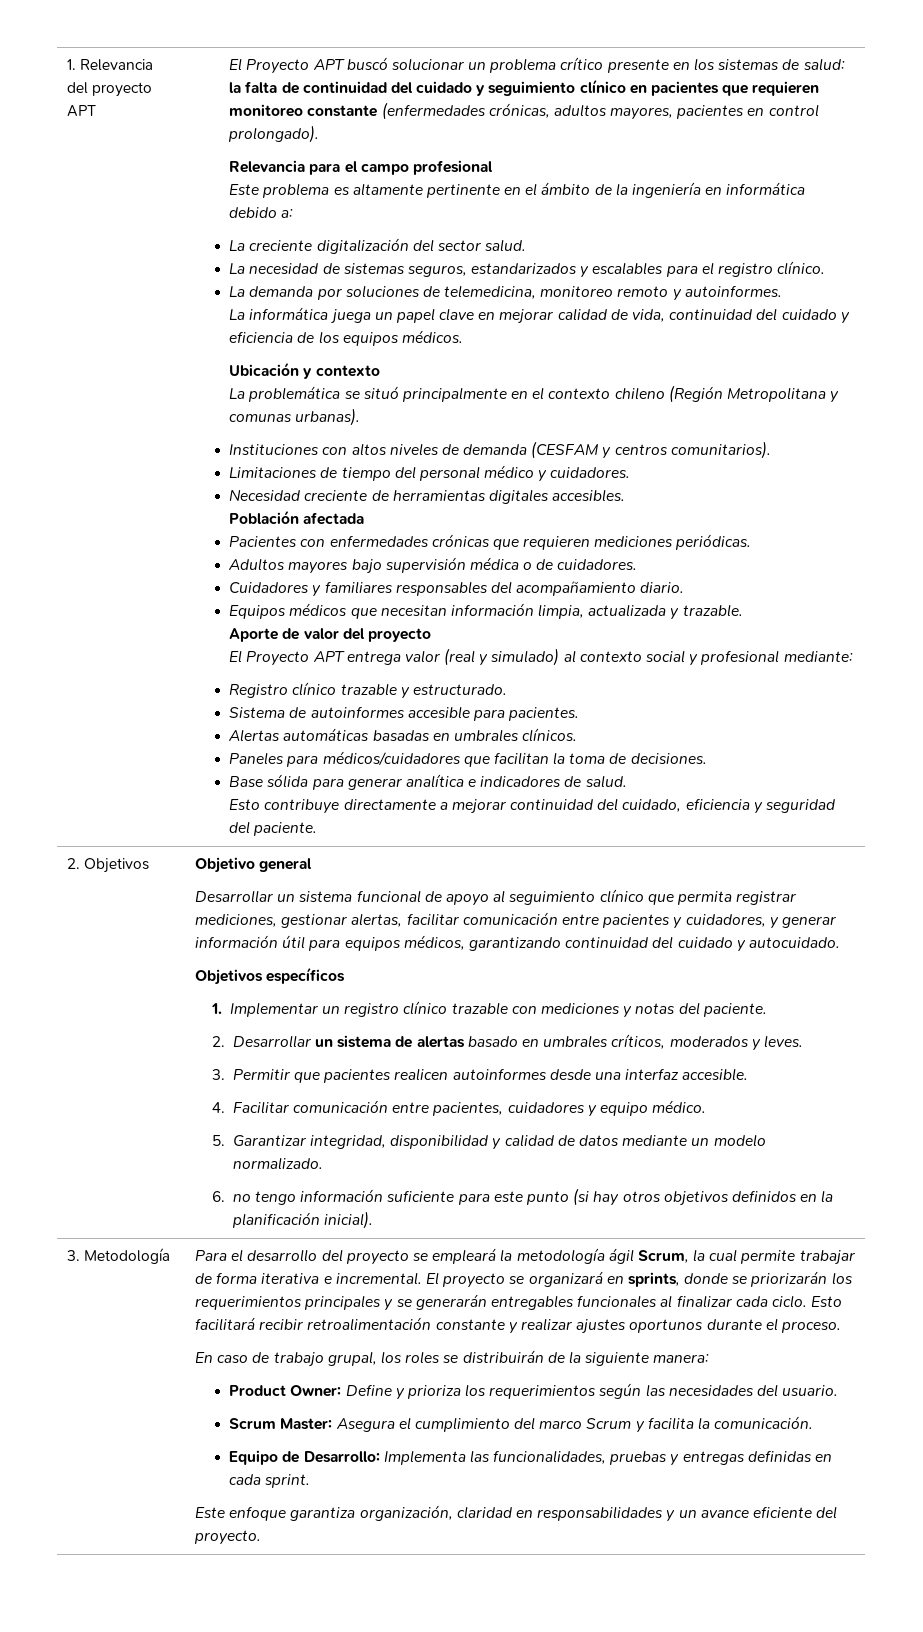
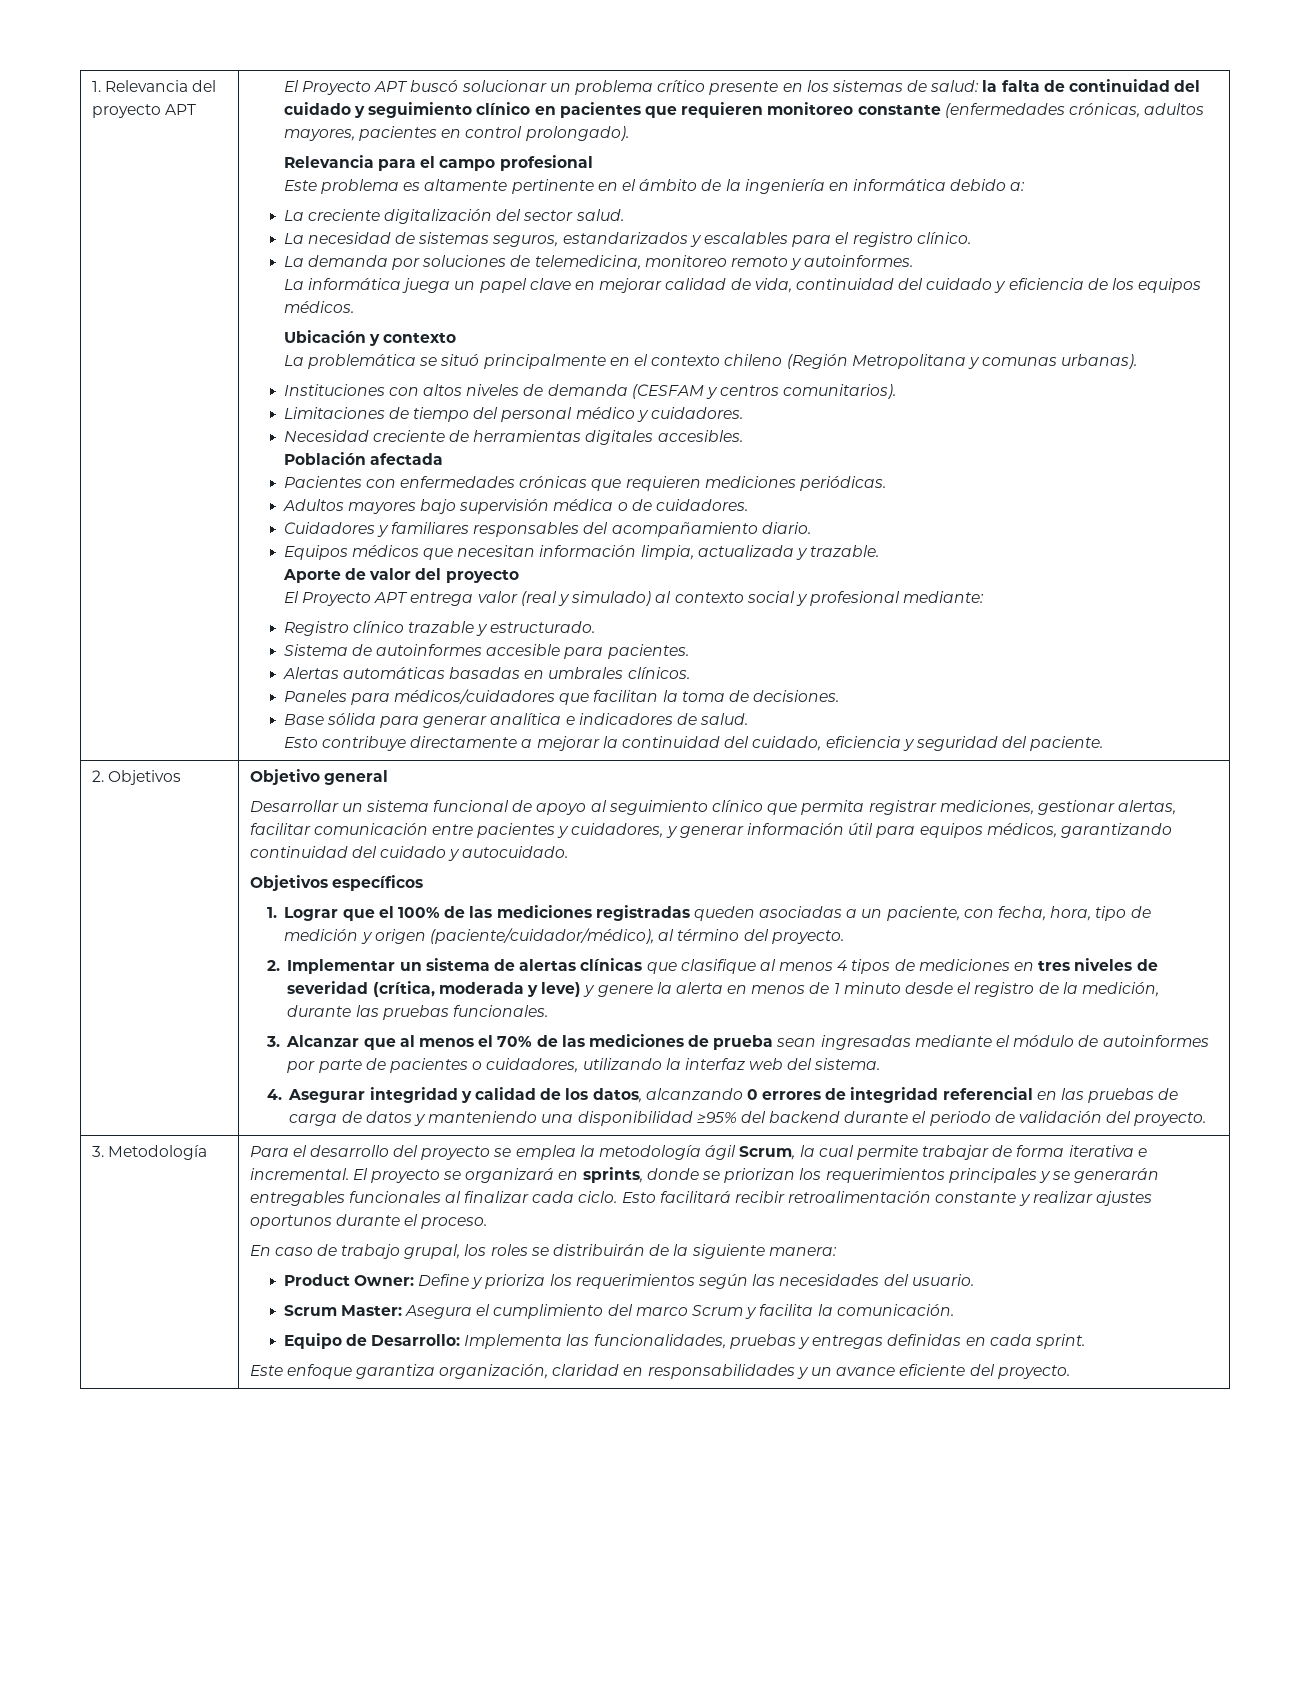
(506, 806) none -> [602,736,618,748] la
[229,1001,767,1018] [212,1035,311,1048] Implementar un registro clínico trazable con mediciones y notas del paciente. // 2. Desarrollar -> [284,905,1151,921] [284,928,844,944] [266,959,396,974] Lograr que el 100% de las mediciones registradas queden asociadas a un paciente, con fecha, hora, tipo de medición y origen (paciente/cuidador/médico), al término del proyecto. // 2. Implementar
[467,1034,803,1051] [212,1068,749,1083] [212,1100,707,1117] [212,1134,766,1150] [232,1157,323,1170] [212,1188,834,1206] [231,1211,374,1229] basado en umbrales críticos, moderados y leves. // 3. Permitir que pacientes realicen autoinformes desde una interfaz accesible. // 4. Facilitar comunicación entre pacientes, cuidadores y equipo médico. // 5. Garantizar integridad, disponibilidad y calidad de datos mediante un modelo normalizado. // 6. no tengo información suficiente para este punto (si hay otros objetivos definidos en la planificación inicial). -> [580,958,1158,974] [287,981,1159,997] [287,1005,548,1020] [265,1034,1209,1050] [287,1058,881,1073] [266,1087,1179,1103] [289,1111,1207,1126] clínicas que clasifique al menos 4 tipos de mediciones en tres niveles de severidad (crítica, moderada y leve) y genere la alerta en menos de 1 minuto desde el registro de la medición, durante las pruebas funcionales. // 3. Alcanzar que al menos el 70% de las mediciones de prueba sean ingresadas mediante el módulo de autoinformes por parte de pacientes o cuidadores, utilizando la interfaz web del sistema. // 4. Asegurar integridad y calidad de los datos, alcanzando 0 errores de integridad referencial en las pruebas de carga de datos y manteniendo una disponibilidad ≥95% del backend durante el periodo de validación del proyecto.
[432,1248,497,1264] empleará -> [515,1145,576,1160] emplea
[750,1271,828,1287] priorizarán -> [724,1168,796,1183] priorizan

